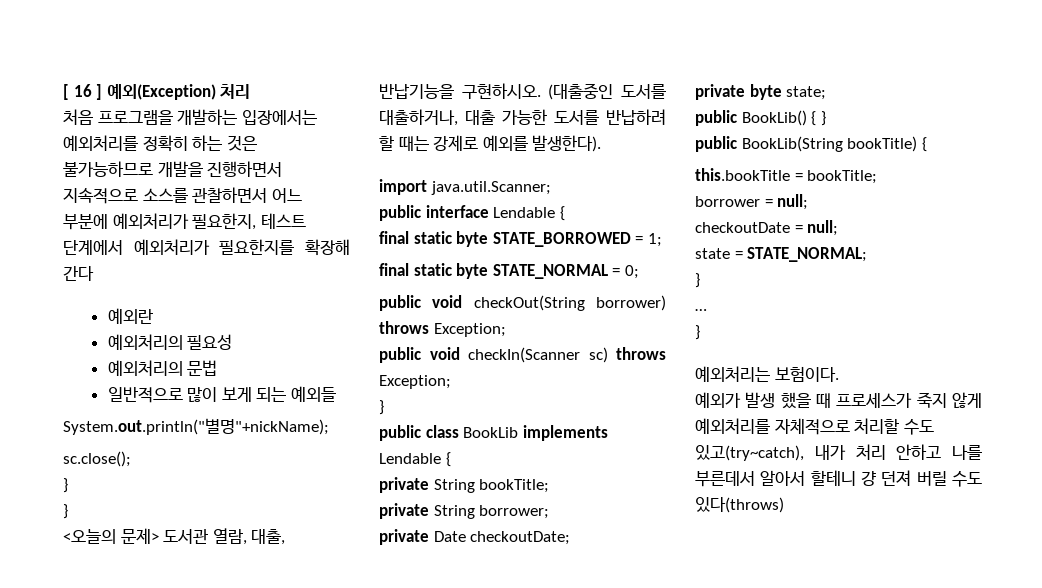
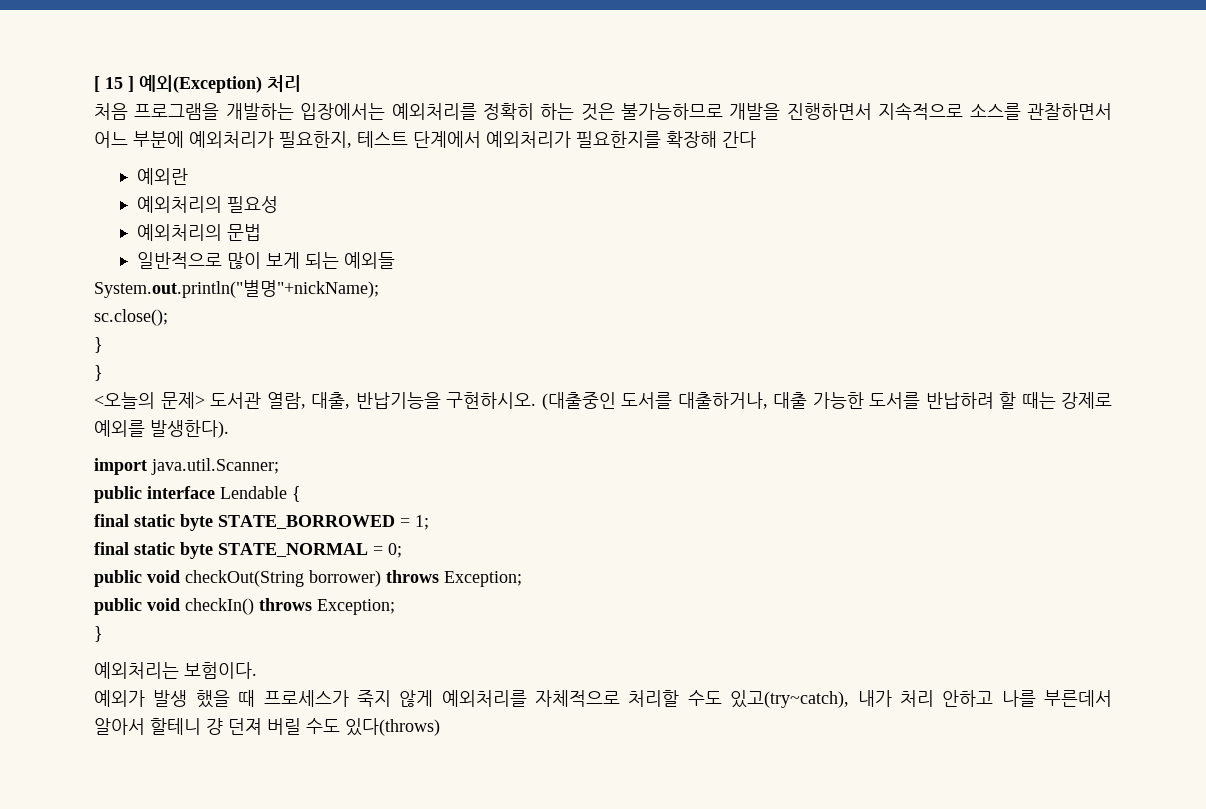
[73,84,92,97] 16 -> [105,77,123,89] 15
[468,347,608,363] checkIn(Scanner sc) -> [185,598,254,615] checkIn()
[379,425,608,441] [379,452,451,467] [379,477,550,493] [379,503,550,519] [379,529,571,545] [695,84,827,100] [695,110,826,126] [695,136,927,152] [695,168,878,184] [695,194,809,210] [695,220,839,236] [695,247,868,262] [695,273,700,288] [695,309,707,311] [695,325,700,340] // public class BookLib implements Lendable { // private String bookTitle; // private String borrower; // private Date checkoutDate; // private byte state; // public BookLib() { } // public BookLib(String bookTitle) { // this.bookTitle = bookTitle; // borrower = null; // checkoutDate = null; // state = STATE_NORMAL; // } // … // } -> (103, 634) none

